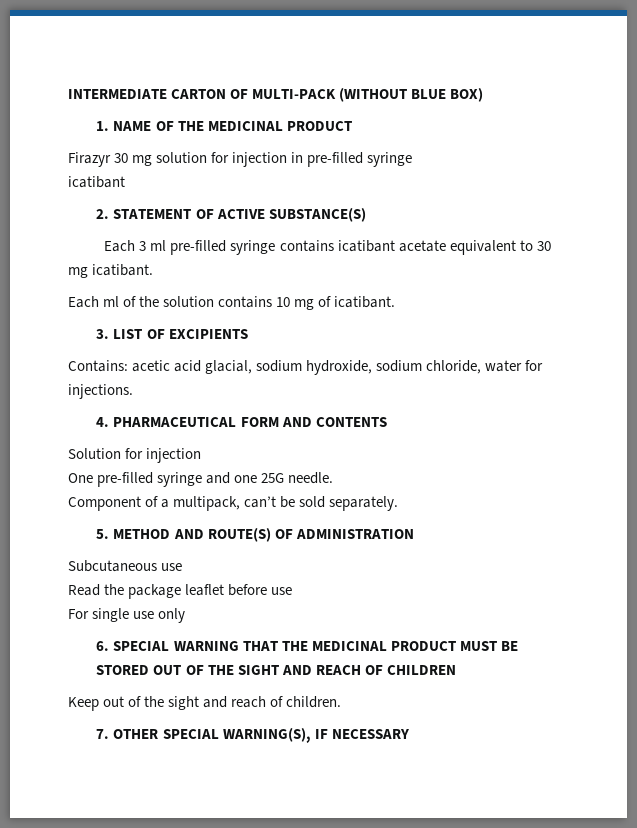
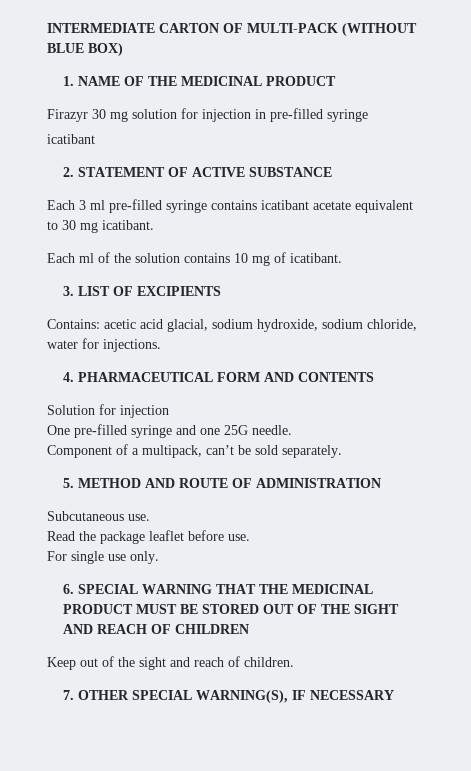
[268,208,366,222] SUBSTANCE(S) -> [249,167,333,177] SUBSTANCE
[207,528,271,542] ROUTE(S) -> [179,478,229,488] ROUTE
[161,563,183,571] use -> [128,514,150,521] use.
[271,587,293,595] use -> [228,534,250,541] use.
[158,608,186,623] only -> [130,551,159,564] only.

